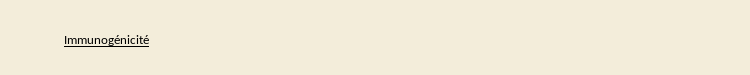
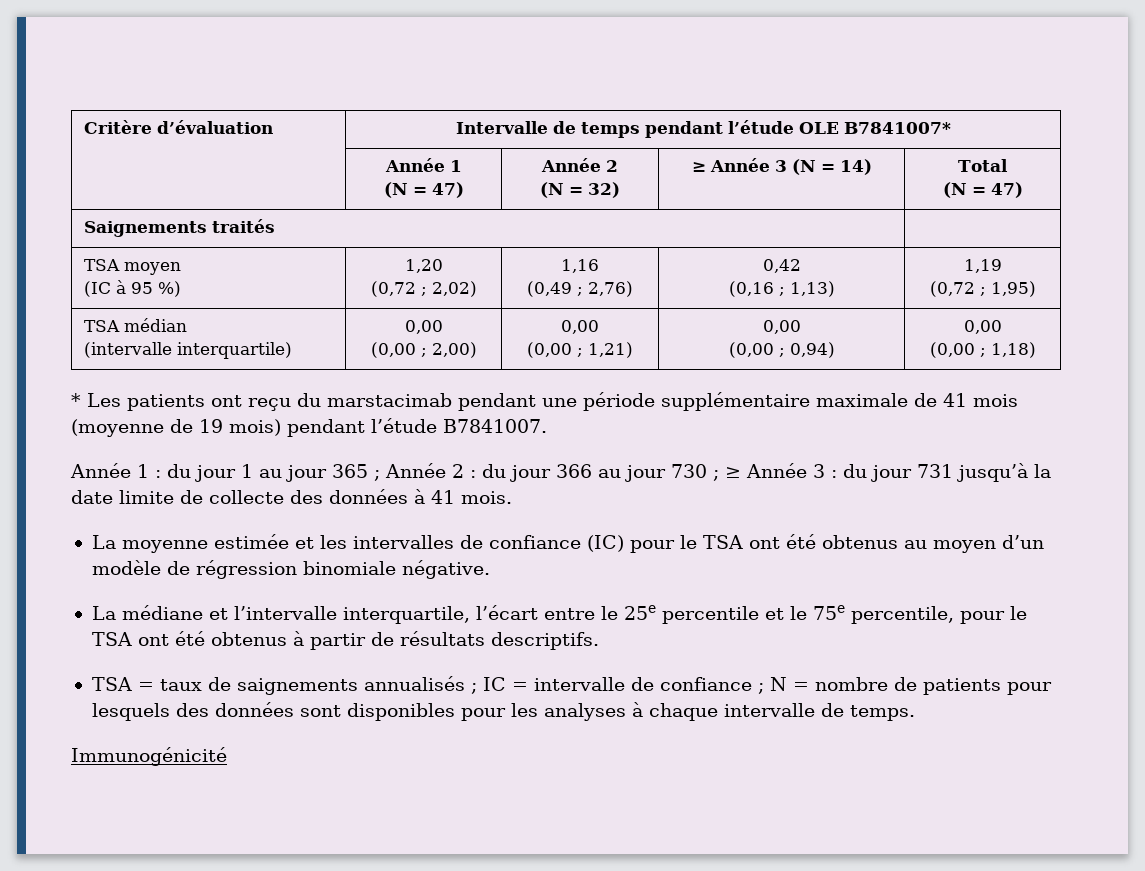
(64, 40) none -> [83,120,273,134] [455,120,951,138] [384,158,462,172] [383,182,464,198] [541,158,618,172] [540,182,620,198] [691,158,872,175] [958,159,1009,172] [942,182,1023,198] [83,219,275,237] [83,259,181,275] [83,280,181,297] [404,259,443,273] [370,281,477,297] [561,259,599,273] [527,281,633,297] [762,259,801,273] [728,281,835,297] [963,259,1002,273] [929,281,1036,297] [83,318,187,332] [83,342,292,359] [404,320,443,334] [370,342,477,358] [561,320,599,334] [527,342,633,358] [762,320,801,334] [728,342,835,358] [963,320,1002,334] [929,342,1036,358] [71,392,1018,411] [71,418,547,437] [70,463,1051,482] [71,489,512,504] [91,534,1044,553] [91,560,490,579] [91,605,1027,624] [91,631,599,650] [91,676,1052,695] [91,702,915,721] Critère d’évaluation | Intervalle de temps pendant l’étude OLE B7841007* // | Année 1 // (N = 47) | Année 2 // (N = 32) | ≥ Année 3 (N = 14) | Total // (N = 47) // Saignements traités | // TSA moyen // (IC à 95 %) | 1,20 // (0,72 ; 2,02) | 1,16 // (0,49 ; 2,76) | 0,42 // (0,16 ; 1,13) | 1,19 // (0,72 ; 1,95) // TSA médian // (intervalle interquartile) | 0,00 // (0,00 ; 2,00) | 0,00 // (0,00 ; 1,21) | 0,00 // (0,00 ; 0,94) | 0,00 // (0,00 ; 1,18) // * Les patients ont reçu du marstacimab pendant une période supplémentaire maximale de 41 mois (moyenne de 19 mois) pendant l’étude B7841007. // Année 1 : du jour 1 au jour 365 ; Année 2 : du jour 366 au jour 730 ; ≥ Année 3 : du jour 731 jusqu’à la date limite de collecte des données à 41 mois. // La moyenne estimée et les intervalles de confiance (IC) pour le TSA ont été obtenus au moyen d’un modèle de régression binomiale négative. // La médiane et l’intervalle interquartile, l’écart entre le 25e percentile et le 75e percentile, pour le TSA ont été obtenus à partir de résultats descriptifs. // TSA = taux de saignements annualisés ; IC = intervalle de confiance ; N = nombre de patients pour lesquels des données sont disponibles pour les analyses à chaque intervalle de temps. //

